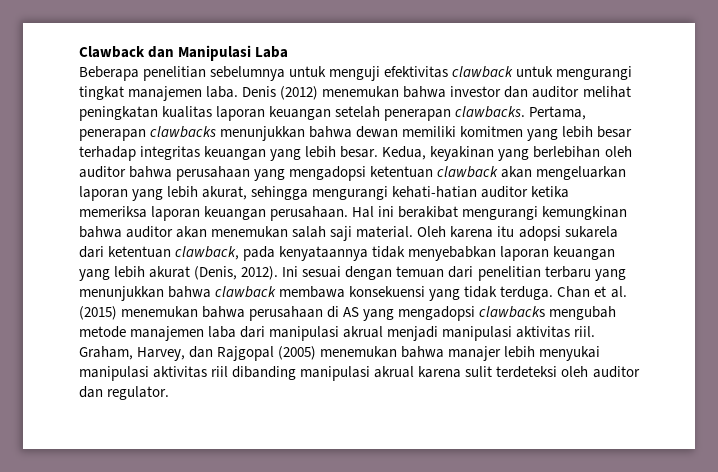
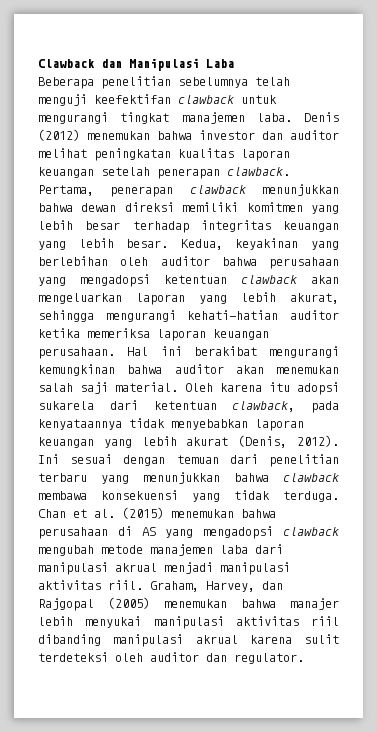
[289,66,449,81] untuk menguji efektivitas -> [255,77,290,86] [38,94,171,106] telah menguji keefektifan
[455,106,526,118] clawbacks. -> [227,167,290,176] clawback.
[150,126,217,138] clawbacks -> [189,185,246,194] clawback
(399, 132) none -> [124,202,174,212] direksi
[479,306,546,318] clawbacks -> [283,527,339,536] clawback

